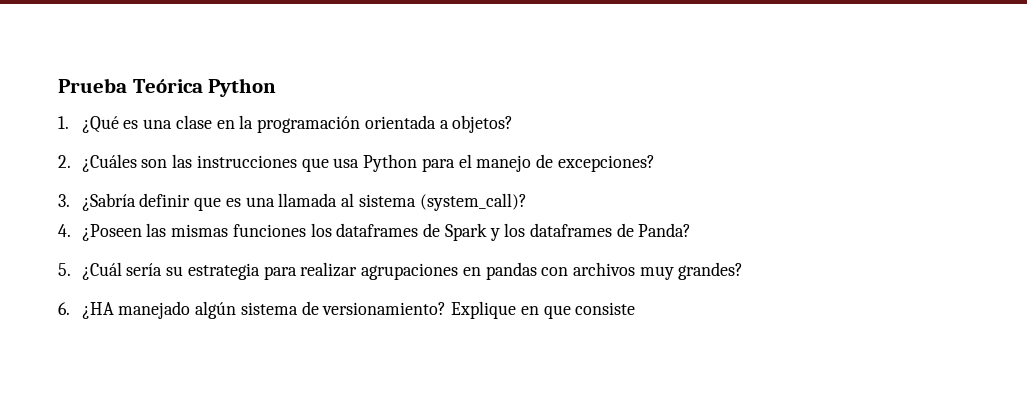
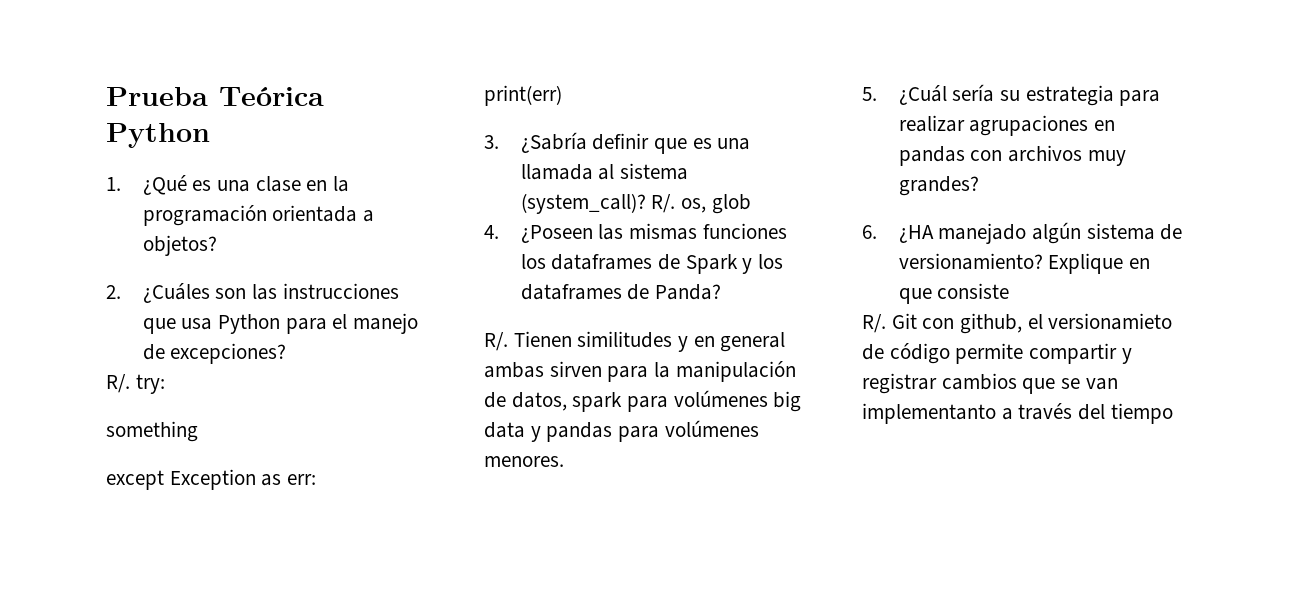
(655, 163) none -> [106,374,165,394] [106,421,198,442] [106,469,317,490] [484,85,562,106] // R/. try: // something // except Exception as err: // print(err)
(527, 202) none -> [651,194,751,214] R/. os, glob
(692, 230) none -> [484,331,786,352] [484,361,796,382] [484,390,802,412] [484,420,759,442] [484,456,564,467] // R/. Tienen similitudes y en general ambas sirven para la manipulación de datos, spark para volúmenes big data y pandas para volúmenes menores.
(636, 308) none -> [862,313,1173,334] [862,343,1132,364] [862,373,1118,394] [862,403,1173,424] // R/. Git con github, el versionamieto de código permite compartir y registrar cambios que se van implementanto a través del tiempo

